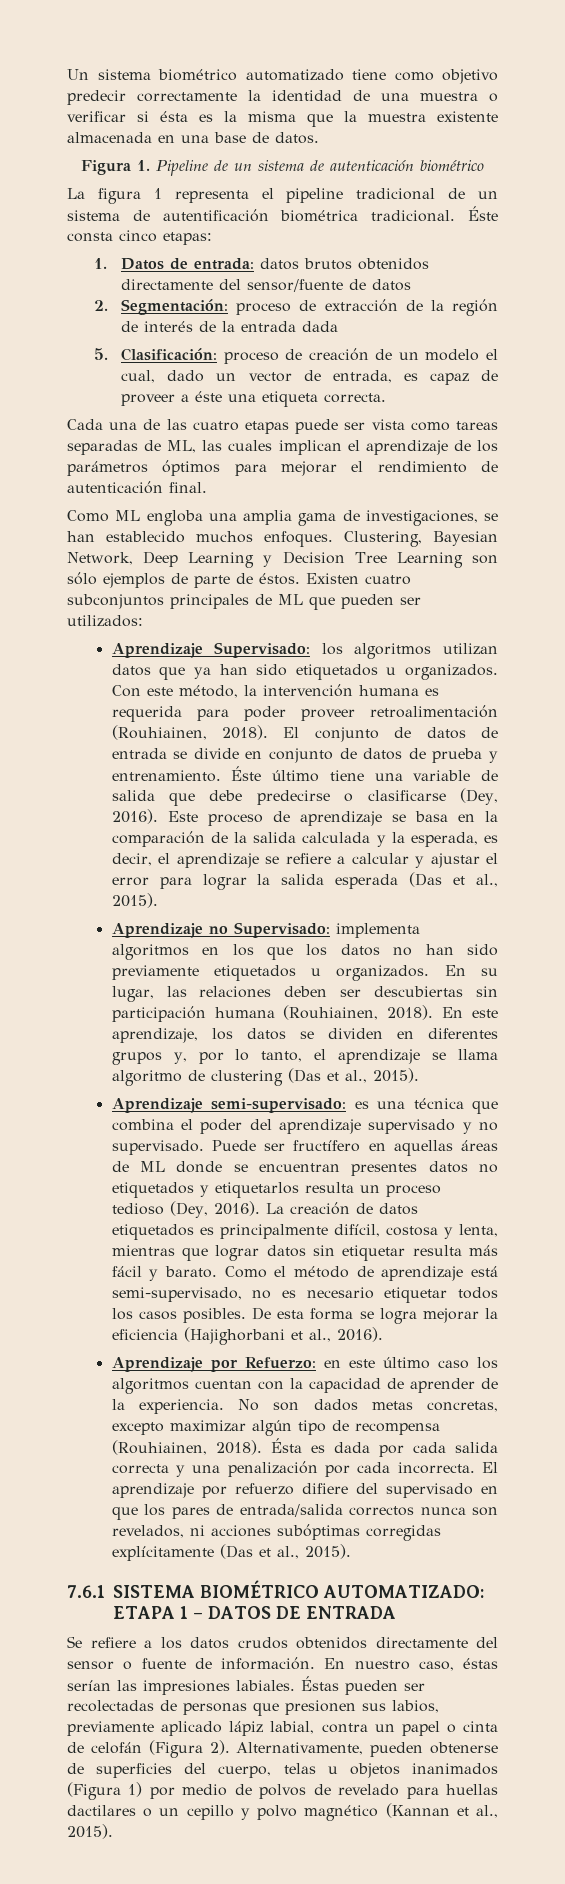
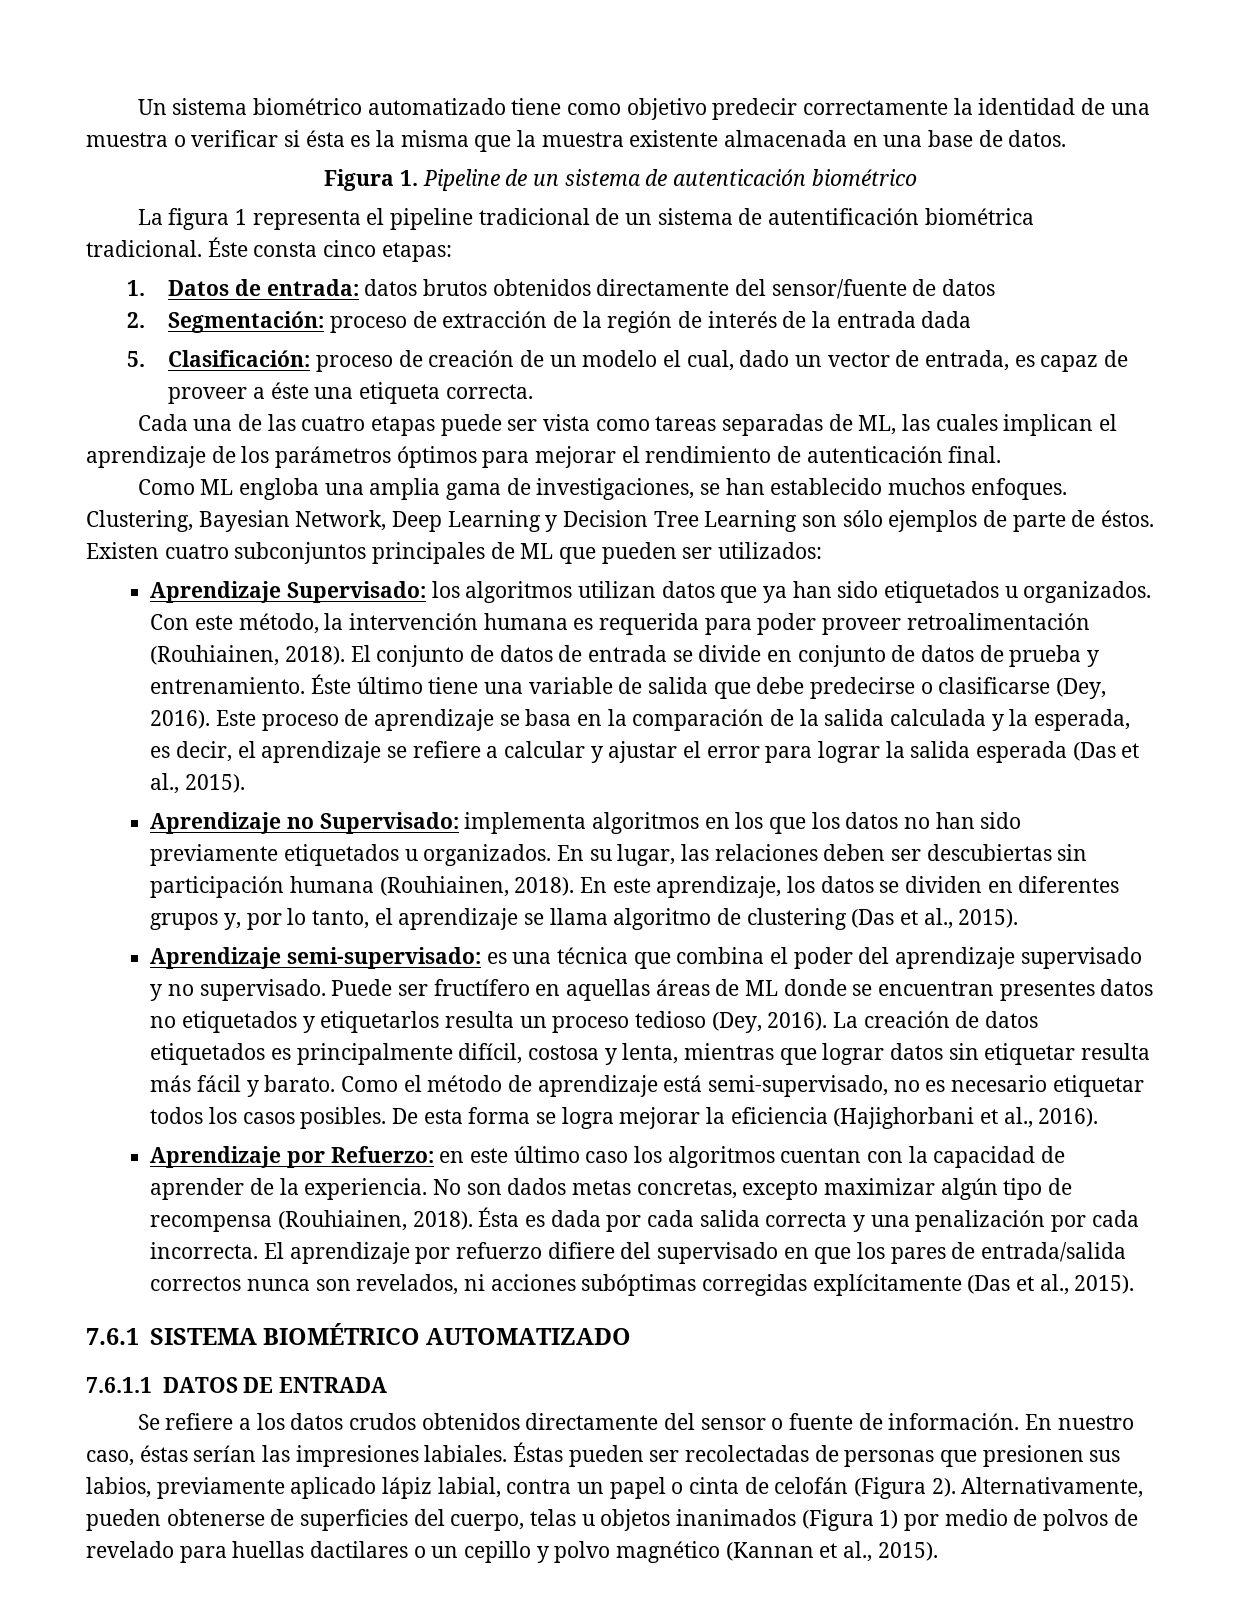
[323,1585,484,1598] [113,1606,203,1619] AUTOMATIZADO: ETAPA 1 – -> [426,1328,632,1345] [86,1377,152,1393] AUTOMATIZADO // 7.6.1.1

